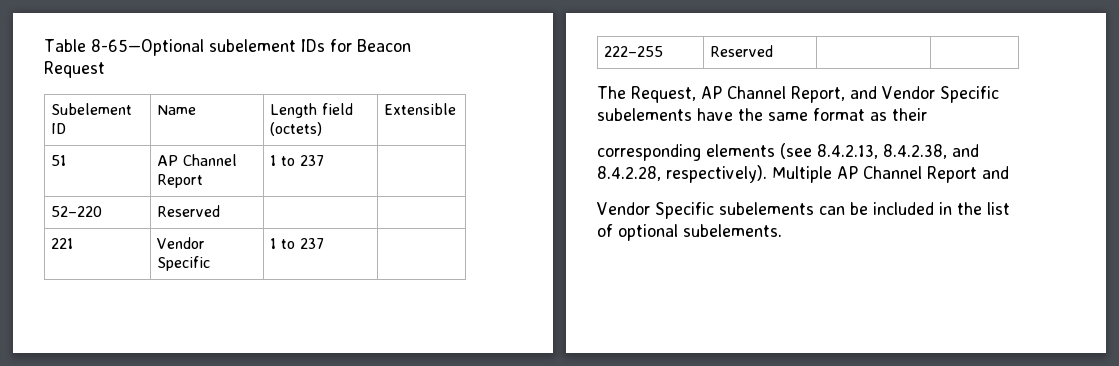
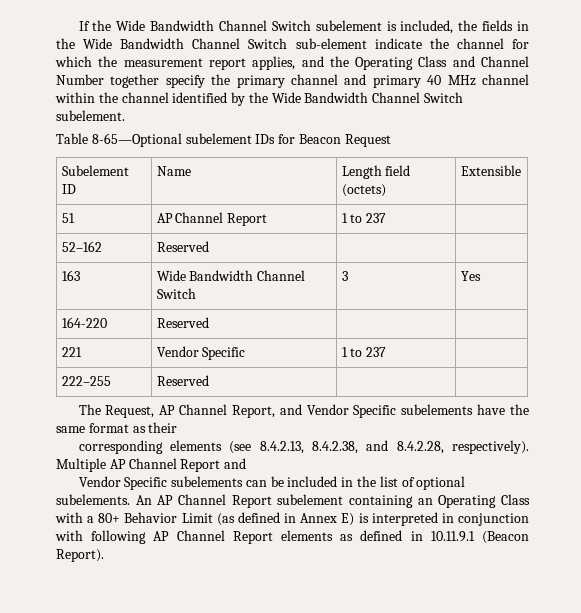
(44, 45) none -> [78,20,529,34] [56,38,529,49] [55,56,529,70] [56,74,529,88] [55,92,464,106] [56,110,125,121] If the Wide Bandwidth Channel Switch subelement is included, the fields in the Wide Bandwidth Channel Switch sub-element indicate the channel for which the measurement report applies, and the Operating Class and Channel Number together specify the primary channel and primary 40 MHz channel within the channel identified by the Wide Bandwidth Channel Switch subelement. //
[51,206,103,217] 52–220 -> [61,241,102,252] [156,241,209,252] [61,270,80,281] [156,270,306,281] [156,288,196,299] [341,271,348,281] [460,271,481,281] [61,317,107,328] 52–162 | Reserved | | // 163 | Wide Bandwidth Channel Switch | 3 | Yes // 164-220
(782, 230) none -> [135,494,530,508] [55,512,529,526] [55,530,529,544] [56,549,104,562] An AP Channel Report subelement containing an Operating Class with a 80+ Behavior Limit (as defined in Annex E) is interpreted in conjunction with following AP Channel Report elements as defined in 10.11.9.1 (Beacon Report).

